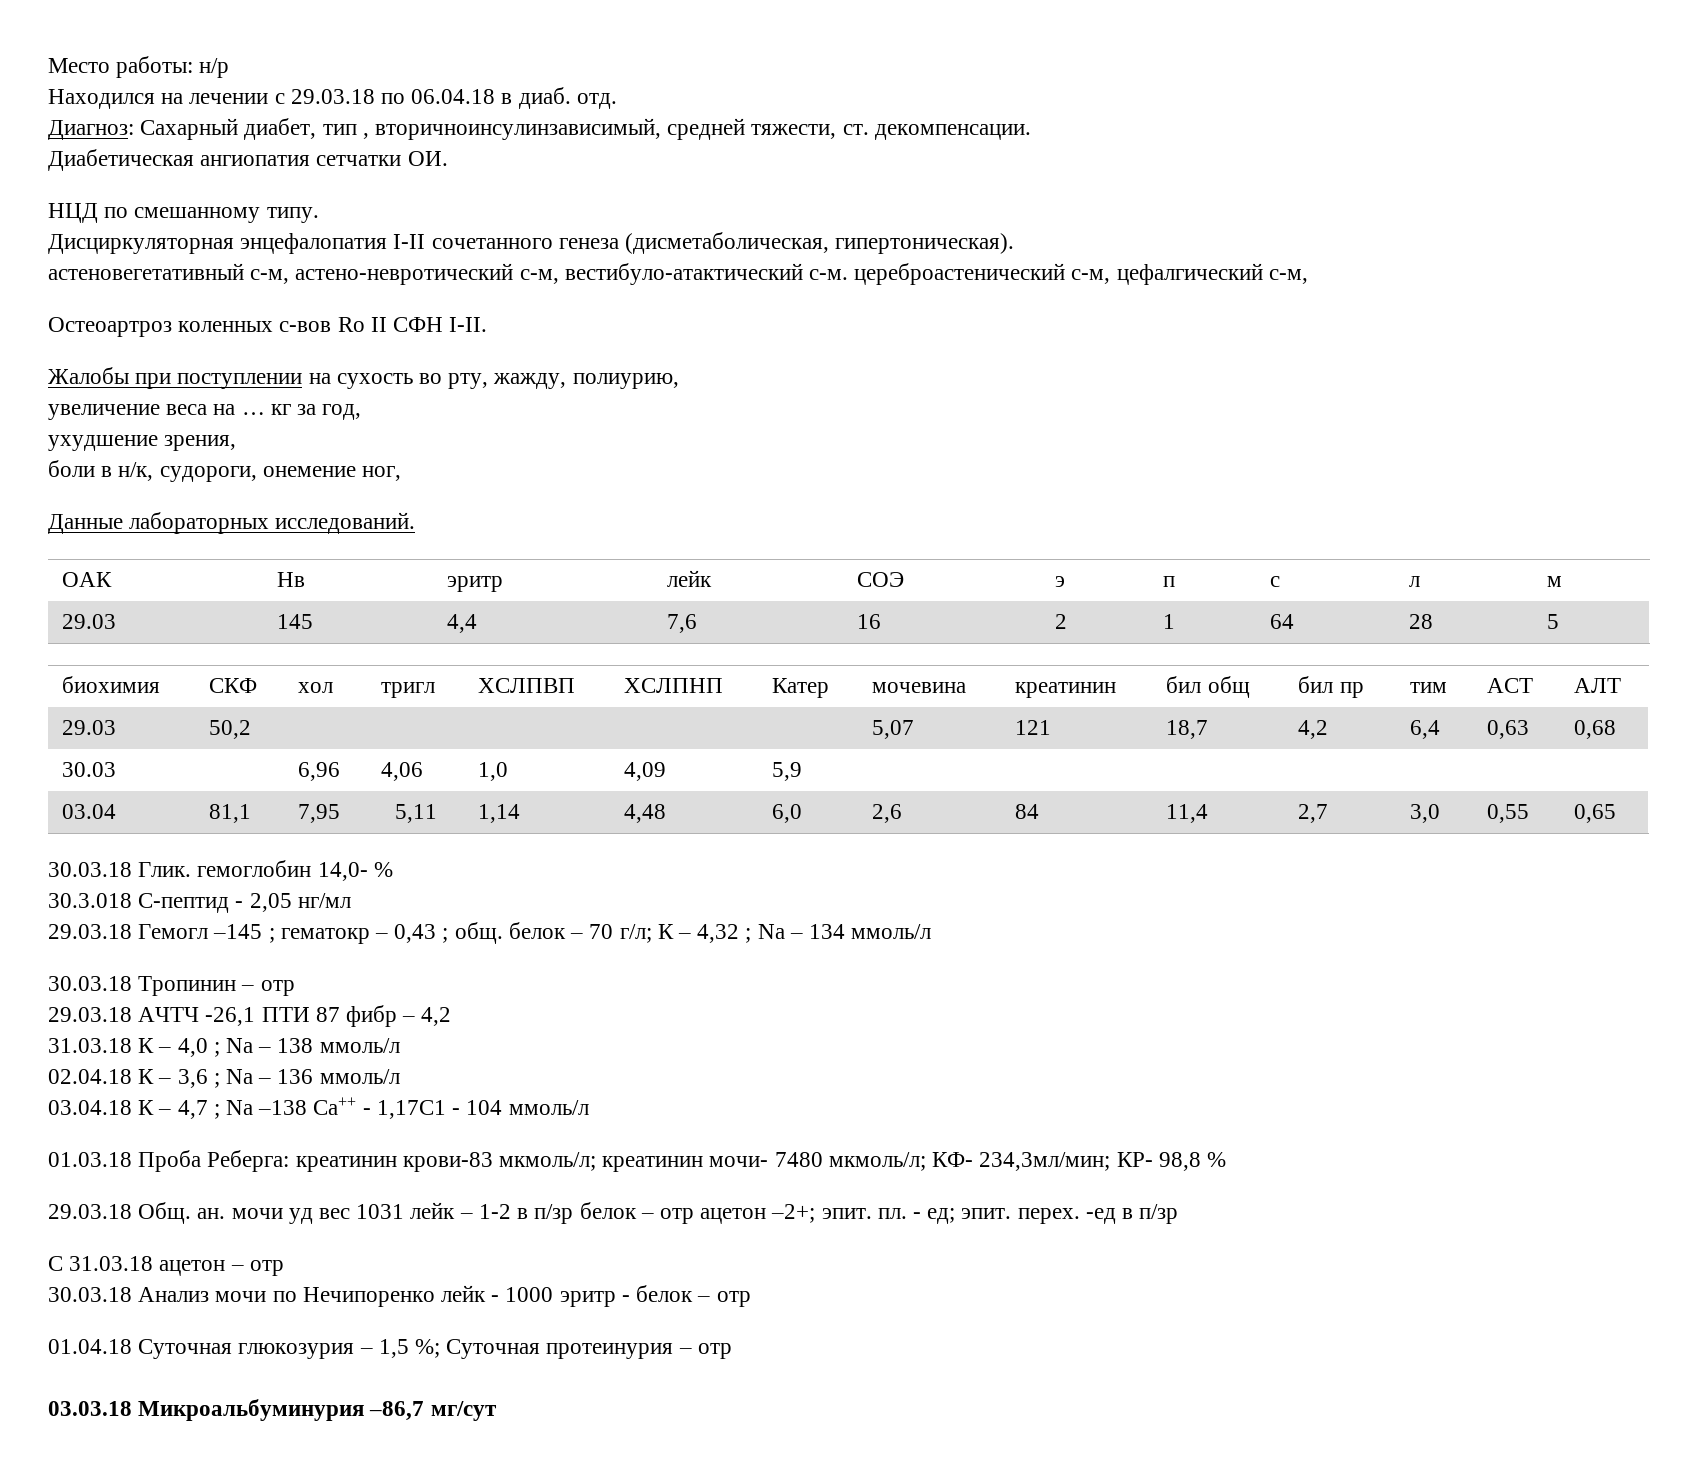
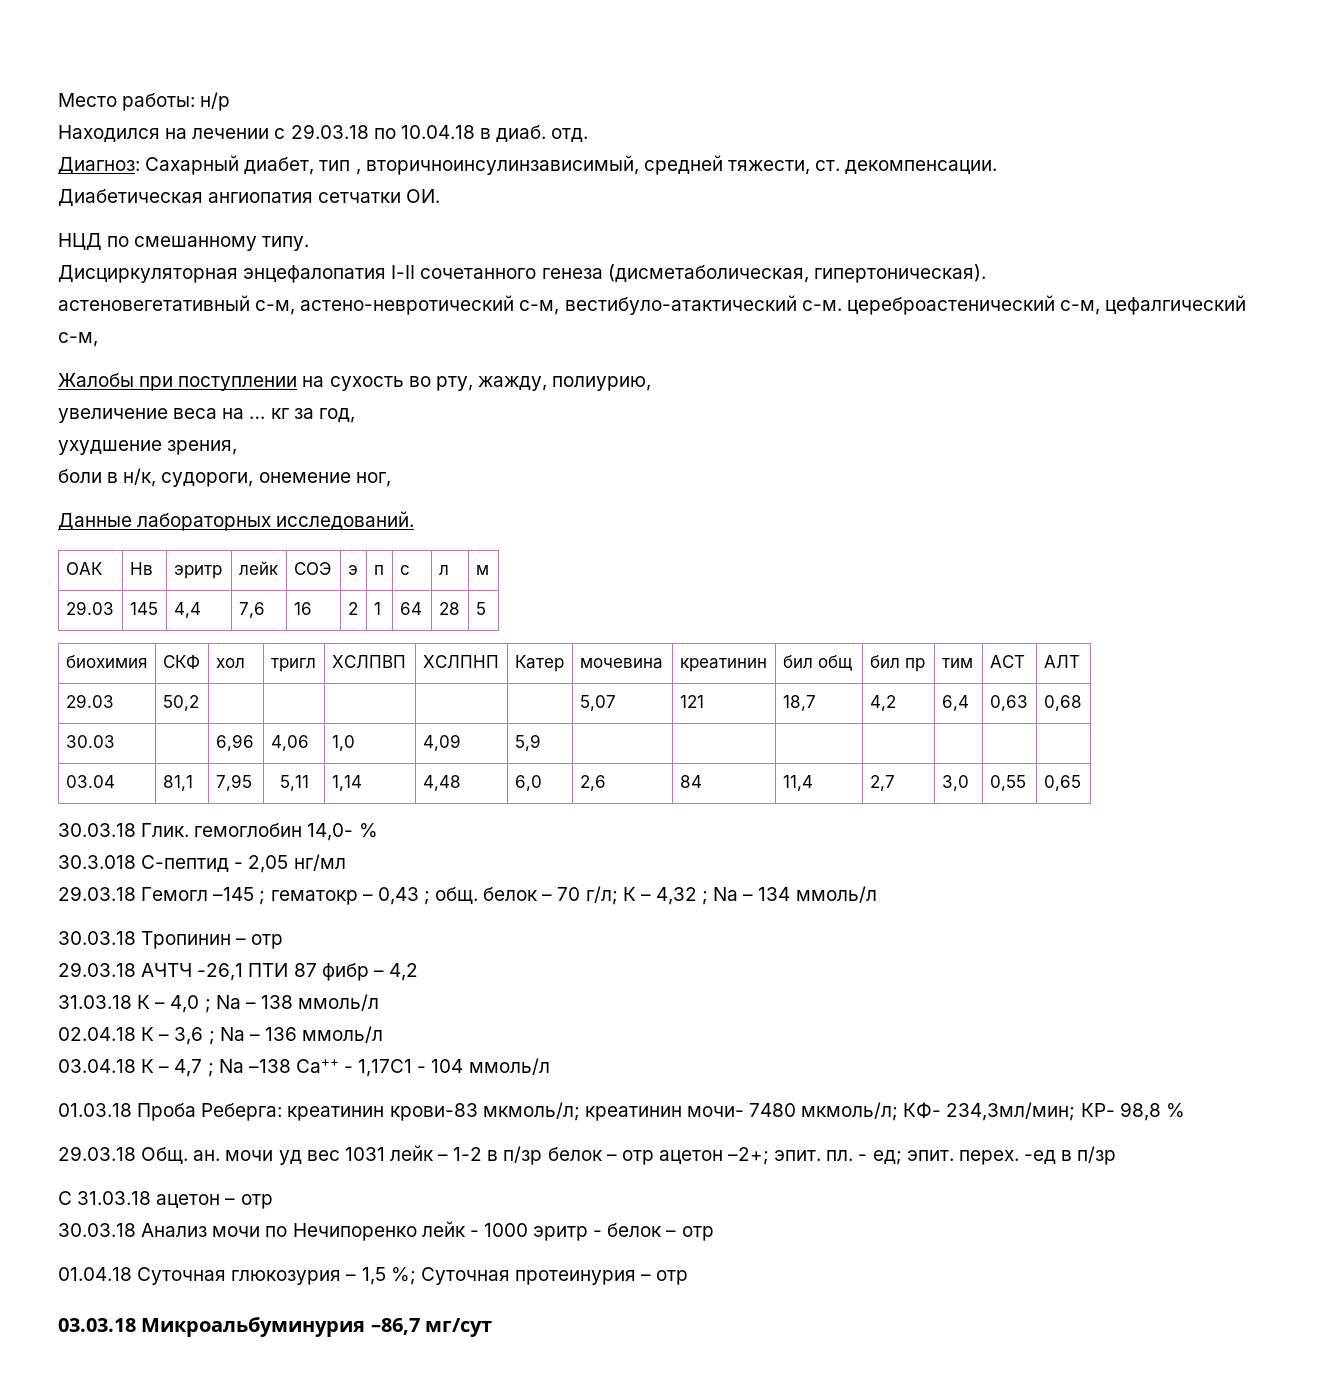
[411,89,496,104] 06.04.18 -> [400,125,475,139] 10.04.18
[48,317,488,337] // Остеоартроз коленных с-вов Rо II СФН I-II. -> (98, 339) none

